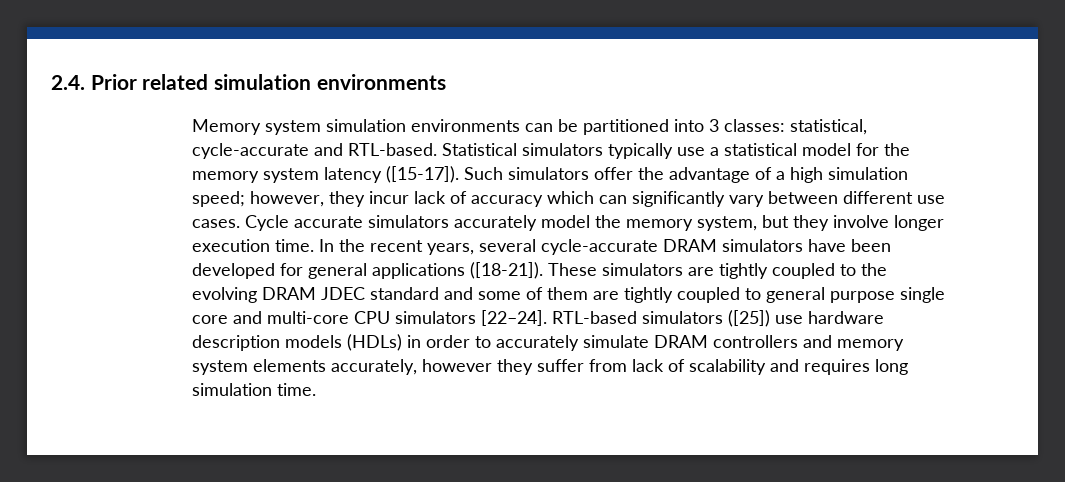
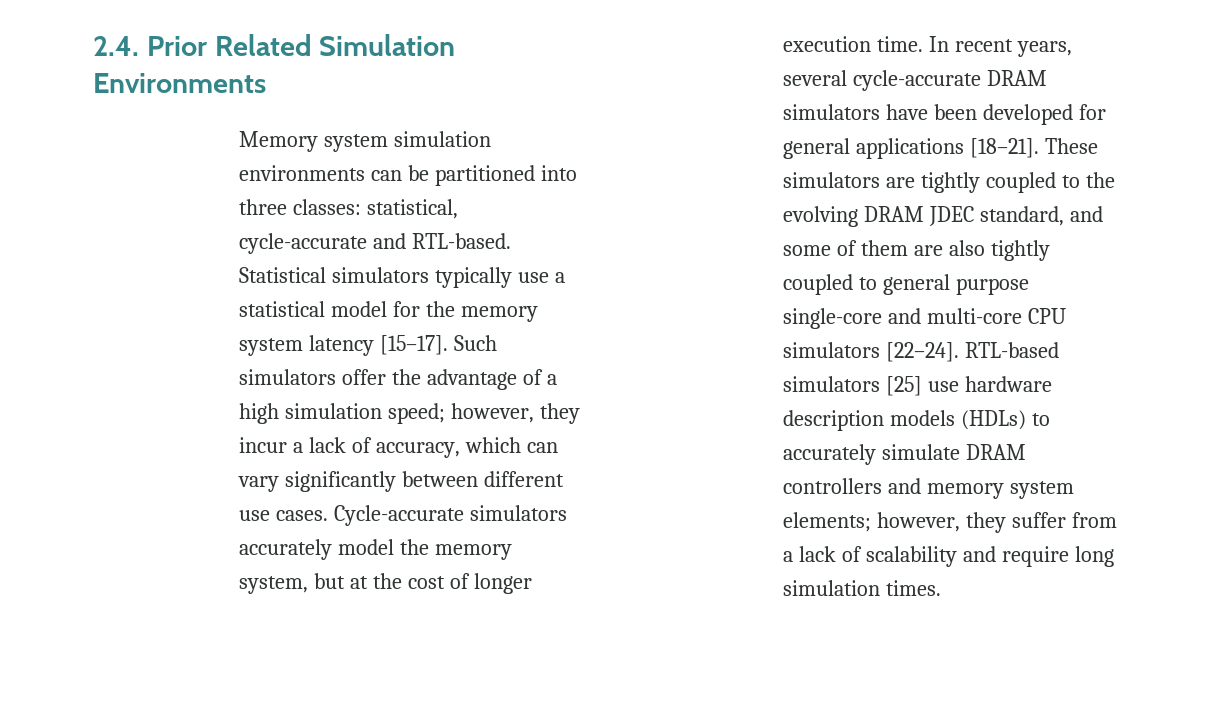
[142,74,446,90] related simulation environments -> [214,34,456,56] [93,73,266,93] Related Simulation Environments
[708,119,719,132] 3 -> [239,199,288,215] three
[385,166,459,183] ([15-17]). -> [379,335,448,355] [15–17].
[413,191,543,207] lack of accuracy -> [293,437,460,458] a lack of accuracy,
[631,191,764,207] significantly vary -> [238,471,397,492] vary significantly
[244,215,363,231] Cycle accurate -> [333,505,464,526] Cycle-accurate
[792,215,889,231] they involve -> [349,573,470,589] at the cost of
[338,239,365,252] the -> (949, 44) none
[469,262,543,279] ([18-21]). -> [969,138,1039,158] [18–21].
[369,287,439,300] standard -> [979,206,1064,226] standard,
(619, 295) none -> [948,240,985,256] also
[899,287,945,303] [191,315,228,324] single core -> [783,308,883,329] single-core
[727,310,770,327] ([25]) -> [886,376,923,396] [25]
[406,335,470,348] in order -> (1026, 420) none
[252,359,492,375] elements accurately, however -> [783,512,961,532] elements; however,
(627, 365) none -> [783,551,794,562] a
[803,359,870,375] requires -> [1001,546,1069,567] require
[276,383,316,396] time. -> [886,580,942,596] times.

